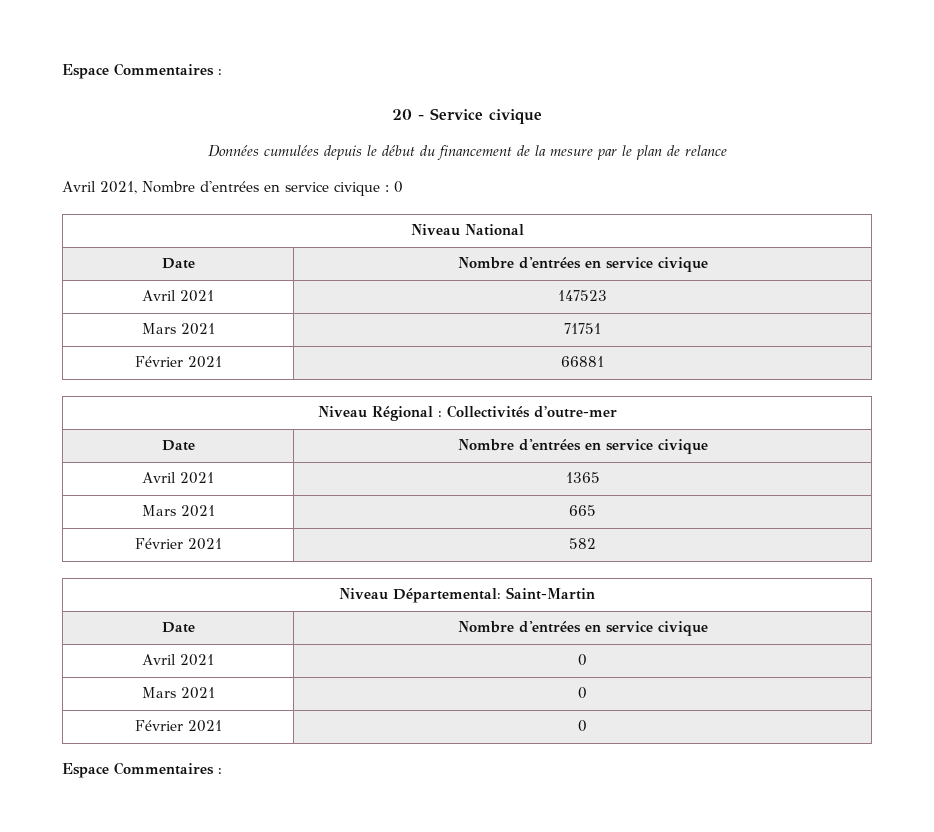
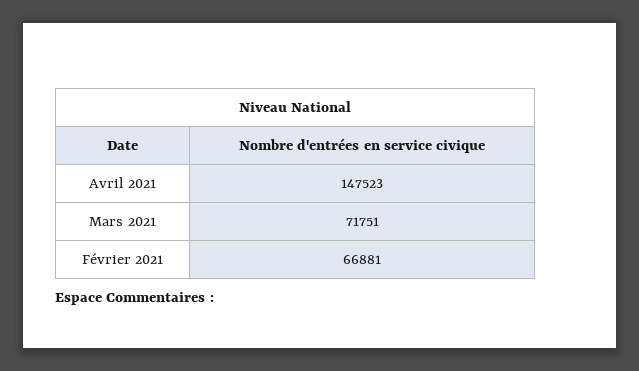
[62,63,222,79] [392,108,542,124] [207,145,727,160] [62,181,403,196] Espace Commentaires : // 20 - Service civique // Données cumulées depuis le début du financement de la mesure par le plan de relance // Avril 2021, Nombre d'entrées en service civique : 0 // -> (238, 107) none
[317,405,617,421] [161,440,195,451] [457,439,708,454] [142,472,214,484] [565,472,600,483] [141,505,215,517] [569,505,596,516] [134,538,222,550] [569,538,596,549] [339,587,595,603] [161,622,195,633] [457,621,708,636] [142,654,214,666] [578,654,587,666] [141,687,215,699] [578,687,587,699] [134,720,222,732] [578,720,587,732] // Niveau Régional : Collectivités d’outre-mer // Date | Nombre d'entrées en service civique // Avril 2021 | 1365 // Mars 2021 | 665 // Février 2021 | 582 // Niveau Départemental: Saint-Martin // Date | Nombre d'entrées en service civique // Avril 2021 | 0 // Mars 2021 | 0 // Février 2021 | 0 -> (381, 259) none

